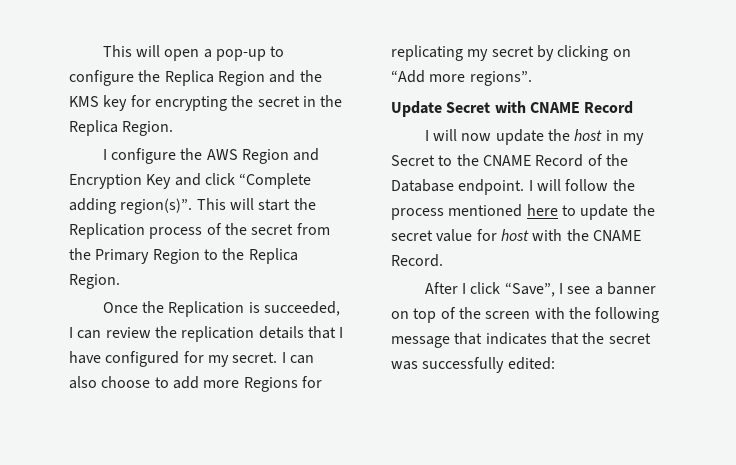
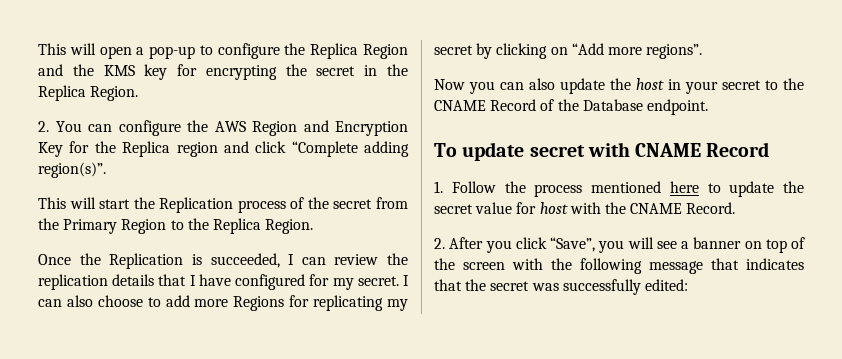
[102,149,107,160] I -> [38,121,112,132] 2. You can
(172, 181) none -> [69,141,218,157] for the Replica region
(193, 206) none -> (106, 170) //
[391,101,634,117] [424,129,492,141] Update Secret with CNAME Record // I will now -> [434,78,555,94] Now you can also
[623,133,645,145] [391,155,435,166] my Secret -> [685,80,761,94] your secret
[528,179,609,191] I will follow -> [434,142,770,161] [434,181,496,193] // To update secret with CNAME Record // 1. Follow
[424,282,564,297] After I click “Save”, I -> [434,237,654,253] 2. After you click “Save”, you will

